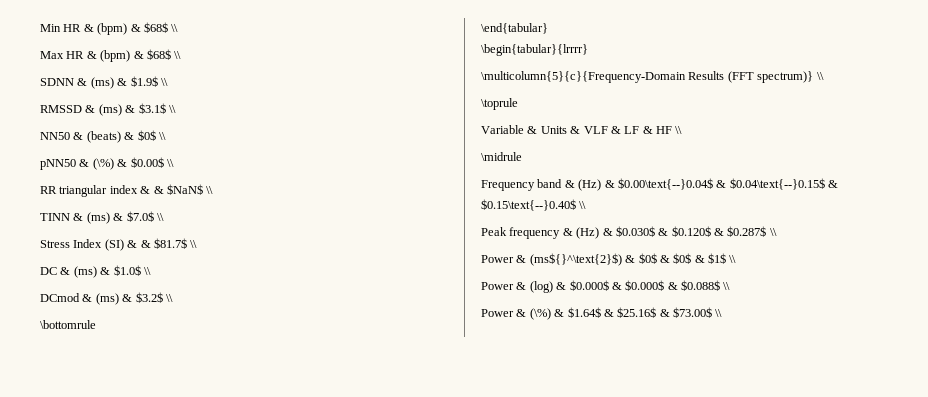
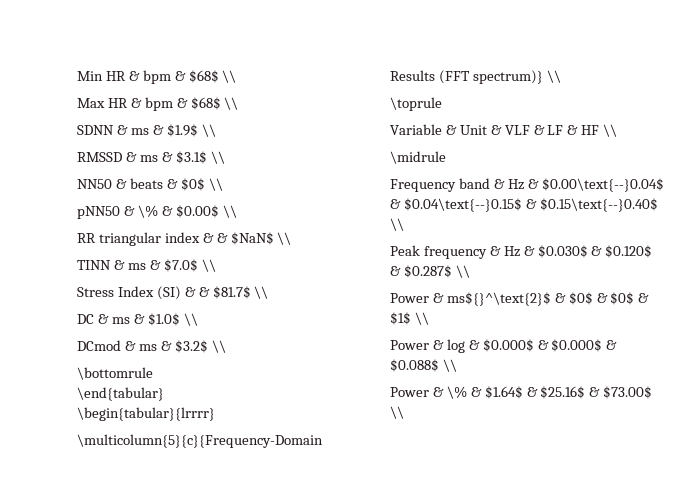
[97,23,128,35] (bpm) -> [142,70,171,84] bpm
[100,50,131,62] (bpm) -> [144,97,173,111] bpm
[90,77,114,89] (ms) -> [130,128,149,135] ms
[98,104,122,116] (ms) -> [139,155,158,162] ms
[86,131,121,143] (beats) -> [129,178,163,189] beats
[92,158,114,170] (\%) -> [137,205,158,218] \%
[86,212,110,224] (ms) -> [127,263,146,270] ms
[73,266,97,278] (ms) -> [111,317,130,324] ms
[95,293,119,305] (ms) -> [138,344,157,351] ms
[540,126,567,134] Units -> [459,125,487,135] Unit
[578,179,602,191] (Hz) -> [507,179,524,190] Hz
[576,227,600,239] (Hz) -> [503,246,520,257] Hz
[529,253,622,266] (ms${}^\text{2}$) -> [446,292,551,306] ms${}^\text{2}$
[529,281,553,293] (log) -> [446,339,465,353] log
[529,308,551,320] (\%) -> [446,386,467,399] \%

